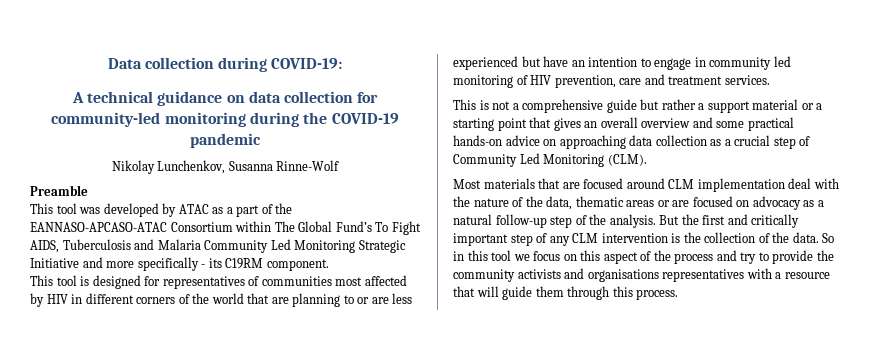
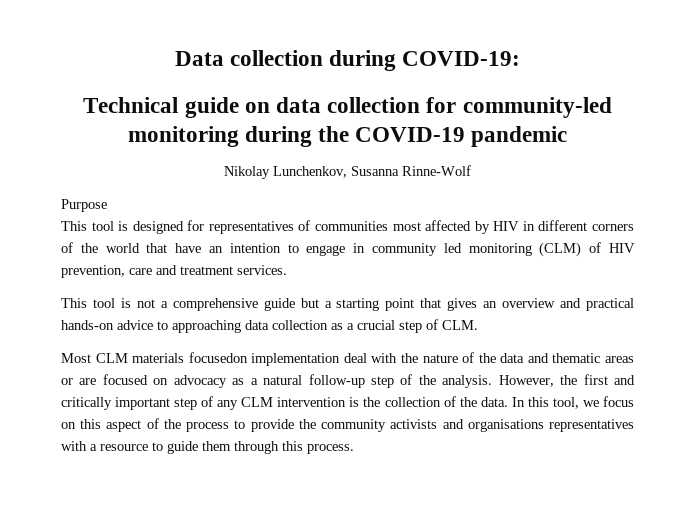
[71,91,223,106] A technical guidance -> [83,97,239,118] Technical guide
[30,185,88,196] [30,203,293,217] [30,221,421,235] [30,239,406,253] [30,257,329,271] Preamble // This tool was developed by ATAC as a part of the EANNASO-APCASO-ATAC Consortium within The Global Fund’s To Fight AIDS, Tuberculosis and Malaria Community Led Monitoring Strategic Initiative and more specifically - its C19RM component. -> [61,199,107,212] Purpose
[271,293,413,307] [453,56,541,70] are planning to or are less experienced but -> (168, 248) none
(513, 81) none -> [539,242,582,257] (CLM)
(476, 104) none -> [92,298,115,308] tool
[661,99,814,113] rather a support material or -> (319, 303) none
[600,117,638,128] overall -> (498, 304) none
[716,121,745,128] some -> (582, 303) none
[543,139,557,146] on -> [157,321,168,330] to
[453,153,647,167] [453,178,695,189] Community Led Monitoring (CLM). // Most materials that are focused around CLM -> [442,320,478,330] [61,352,248,363] CLM. // Most CLM materials focusedon
[546,196,573,210] data, -> [500,353,549,363] data and
[659,215,680,225] But -> [498,375,554,387] However,
[822,233,835,243] [453,250,512,261] So in this tool -> [511,397,579,409] In this tool,
[716,250,757,264] and try -> (230, 427) none
[453,286,499,297] that will -> [152,442,163,451] to

